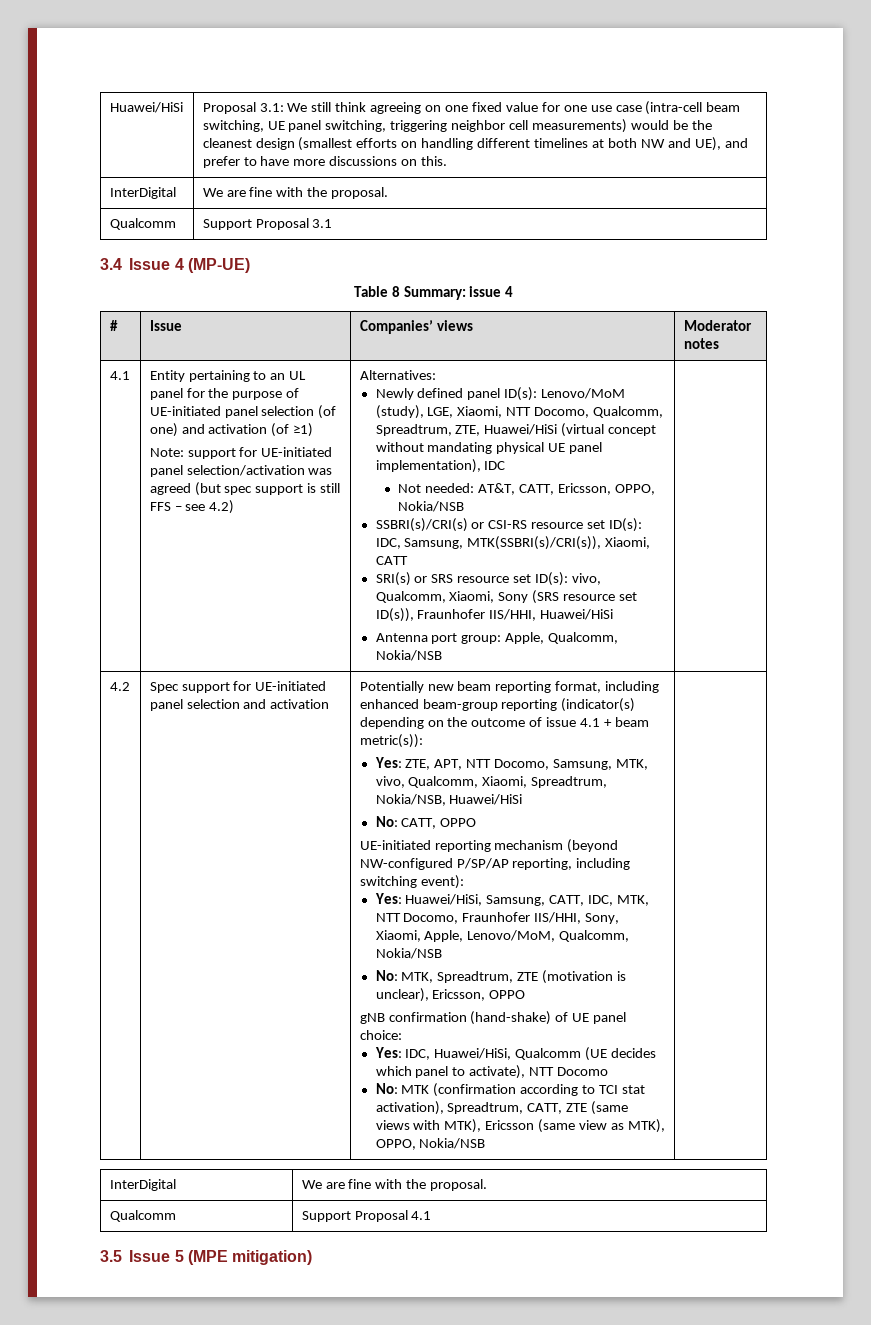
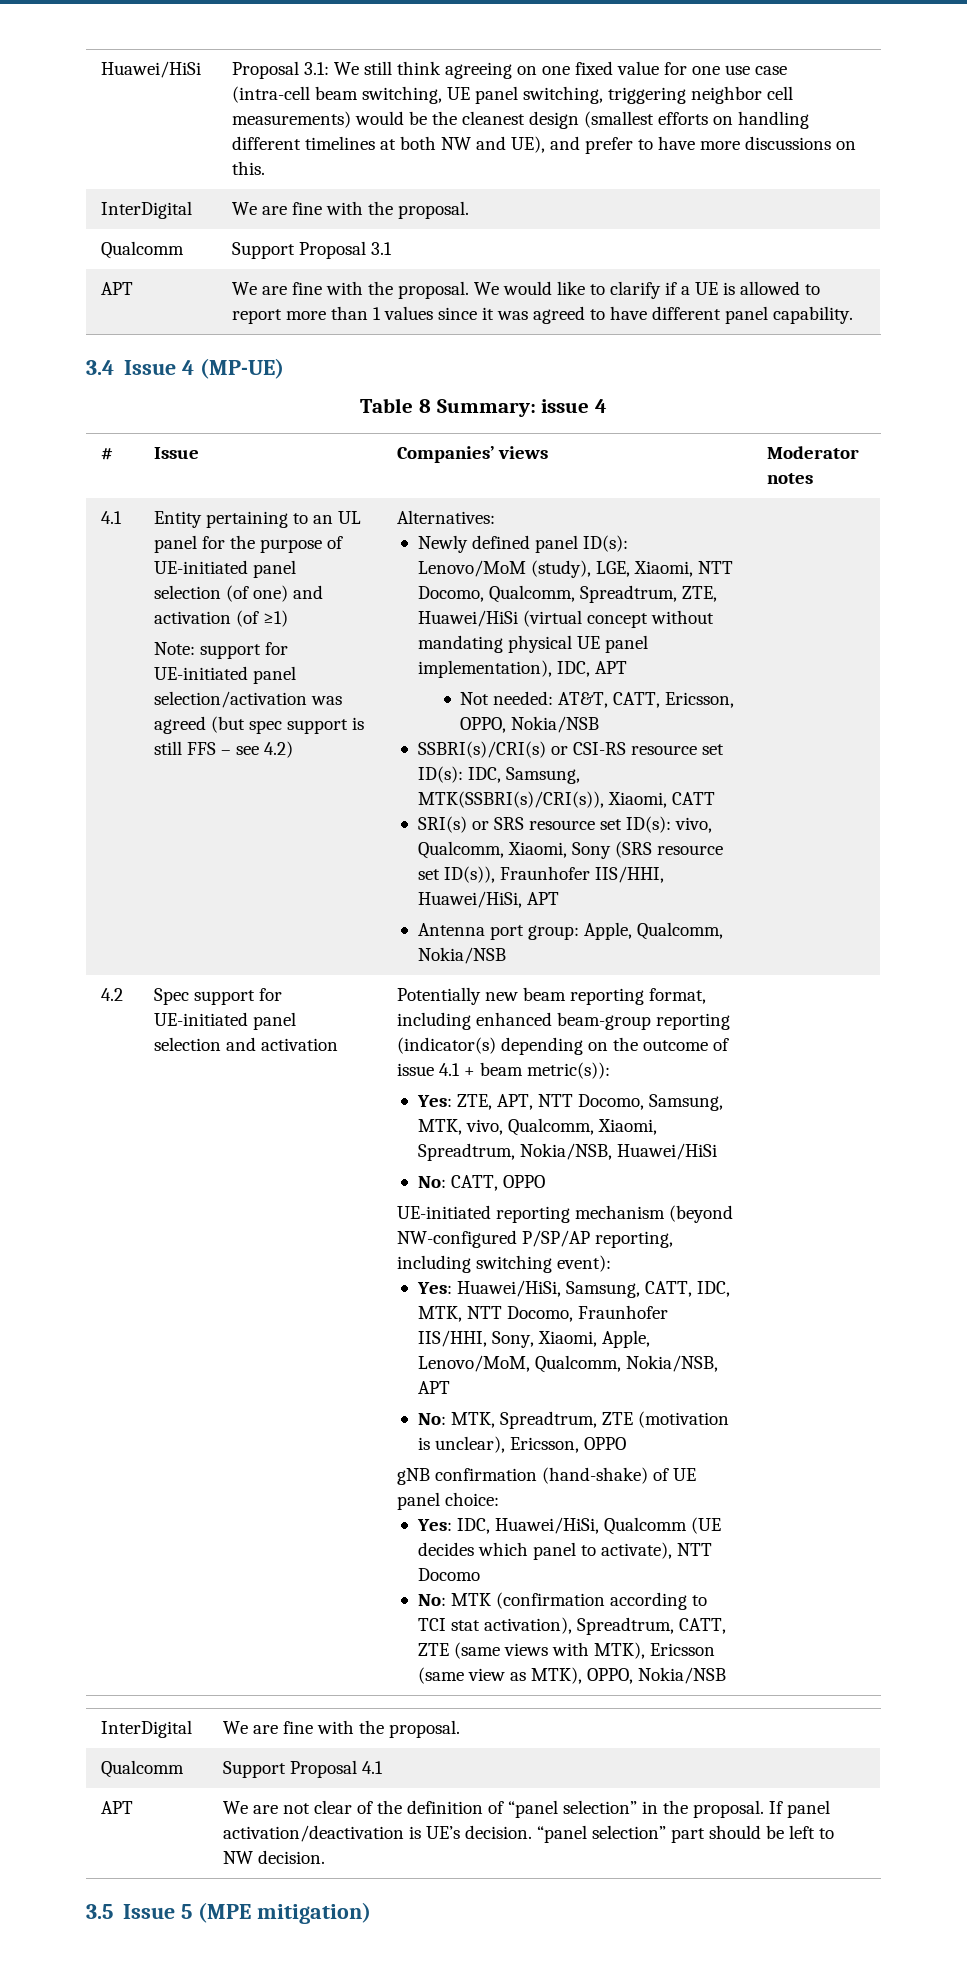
(333, 223) none -> [101,282,134,295] [232,281,821,299] [232,306,854,324] // APT | We are fine with the proposal. We would like to clarify if a UE is allowed to report more than 1 values since it was agreed to have different panel capability.
[484,461,506,470] IDC -> [556,661,627,677] IDC, APT
[540,609,614,620] Huawei/HiSi -> [417,891,559,908] Huawei/HiSi, APT
[375,948,442,959] Nokia/NSB -> [625,1355,718,1372] [417,1381,450,1394] Nokia/NSB, APT
(432, 1215) none -> [101,1801,134,1814] [223,1800,831,1818] [223,1825,835,1843] [223,1850,326,1864] // APT | We are not clear of the definition of “panel selection” in the proposal. If panel activation/deactivation is UE’s decision. “panel selection” part should be left to NW decision.

